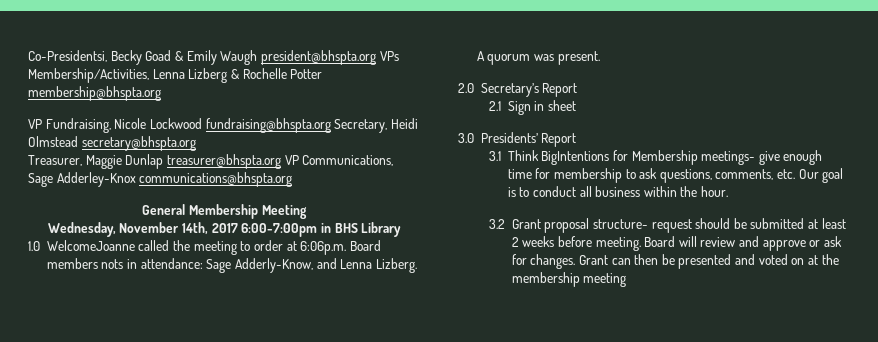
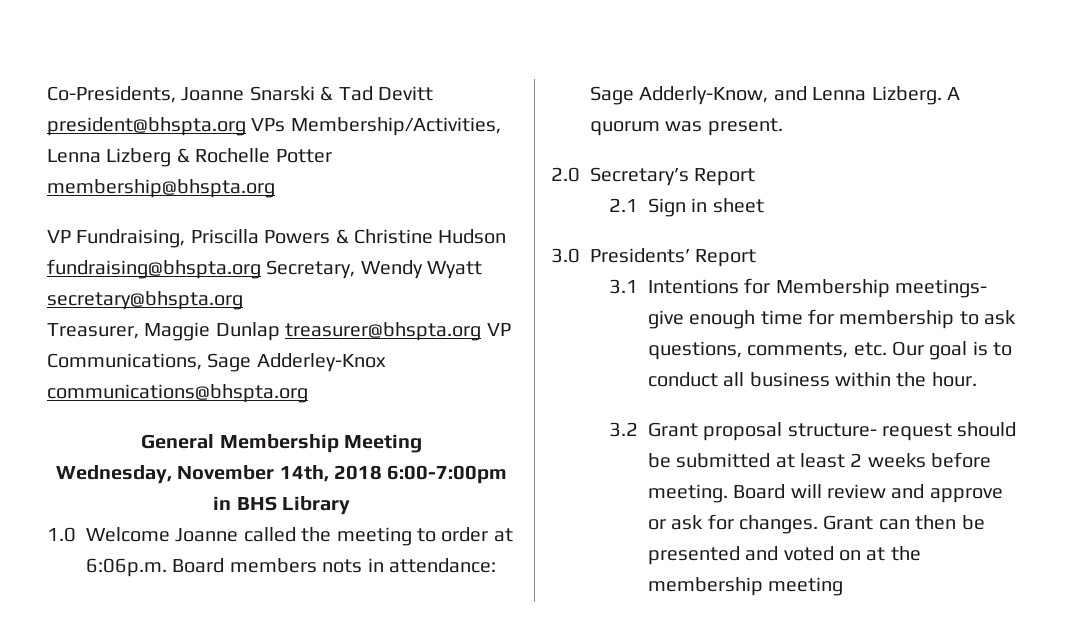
[28,50,258,65] Co-Presidentsi, Becky Goad & Emily Waugh -> [47,86,433,103] Co-Presidents, Joanne Snarski & Tad Devitt
[114,118,418,133] [28,136,78,147] Nicole Lockwood fundraising@bhspta.org Secretary, Heidi Olmstead -> [190,229,507,244] [47,259,483,279] Priscilla Powers & Christine Hudson fundraising@bhspta.org Secretary, Wendy Wyatt
[211,223,238,233] 2017 -> [333,465,382,480] 2018
[46,240,135,251] WelcomeJoanne -> [86,527,239,542] Welcome Joanne
[507,150,610,165] Think BigIntentions -> [647,279,739,294] Intentions

